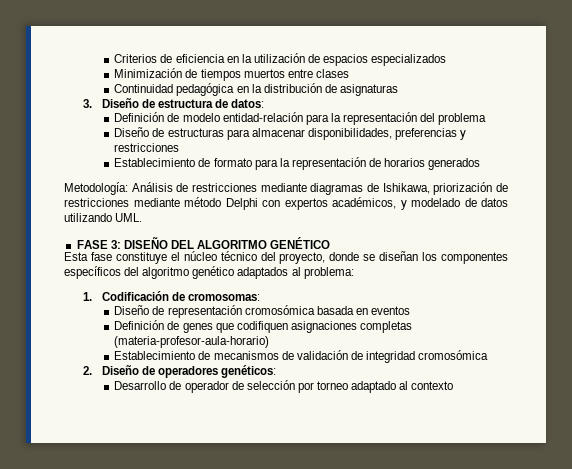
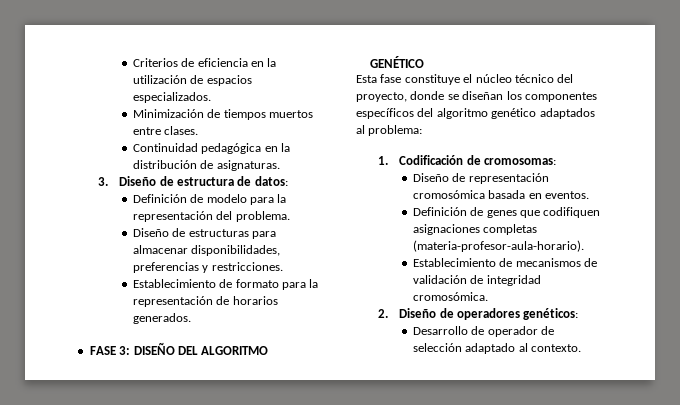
[371,54,447,66] especializados -> [132,92,211,103] especializados.
[315,69,349,78] clases -> [164,126,199,135] clases.
[339,84,398,96] asignaturas -> [216,160,280,171] asignaturas.
[222,112,303,122] entidad-relación -> (247, 198) none
[438,113,487,125] problema -> [235,211,290,222] problema.
[114,143,180,152] restricciones -> [211,262,283,271] restricciones.
[428,158,481,170] [64,182,508,195] [64,197,508,210] [64,213,143,222] generados // Metodología: Análisis de restricciones mediante diagramas de Ishikawa, priorización de restricciones mediante método Delphi con expertos académicos, y modelado de datos utilizando UML. -> [132,313,191,324] generados.
[370,306,410,315] eventos -> [545,191,590,199] eventos.
[114,336,270,348] (materia-profesor-aula-horario) -> [412,240,584,252] (materia-profesor-aula-horario).
[418,350,489,360] cromosómica -> [412,292,488,301] cromosómica.
[297,381,348,393] por torneo -> (462, 347) none
[411,381,454,390] contexto -> [531,344,582,352] contexto.

